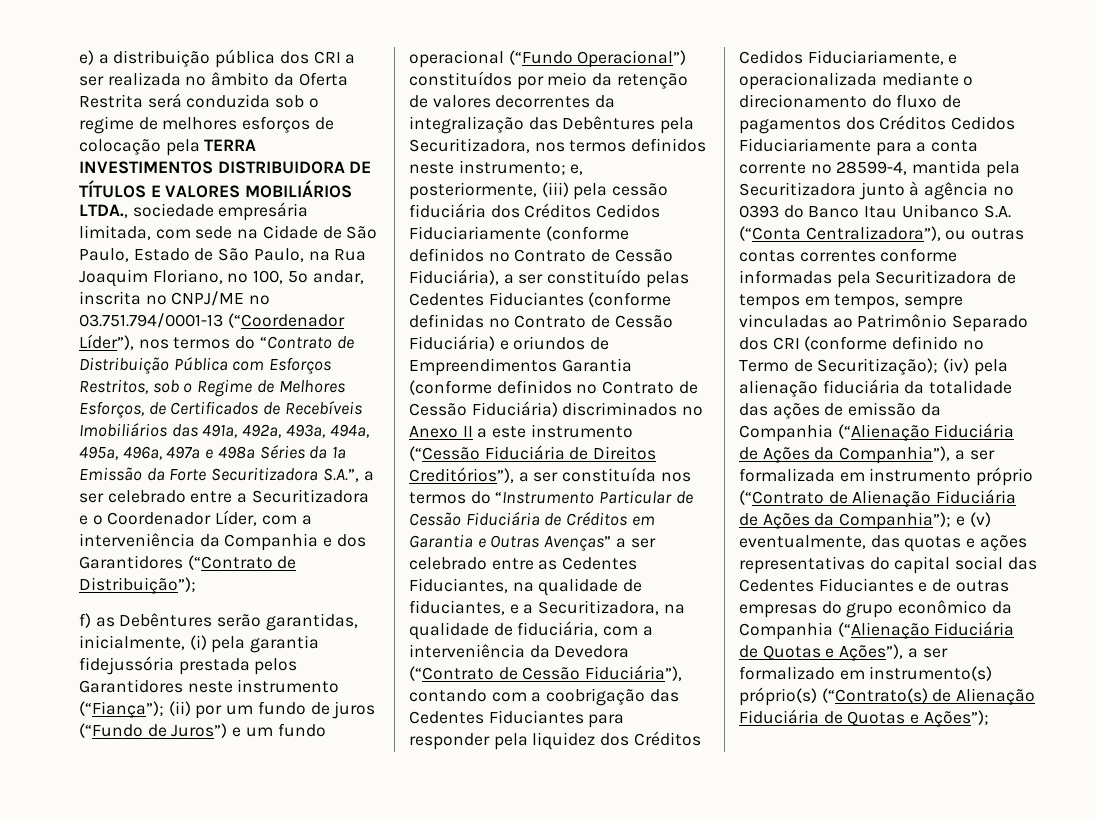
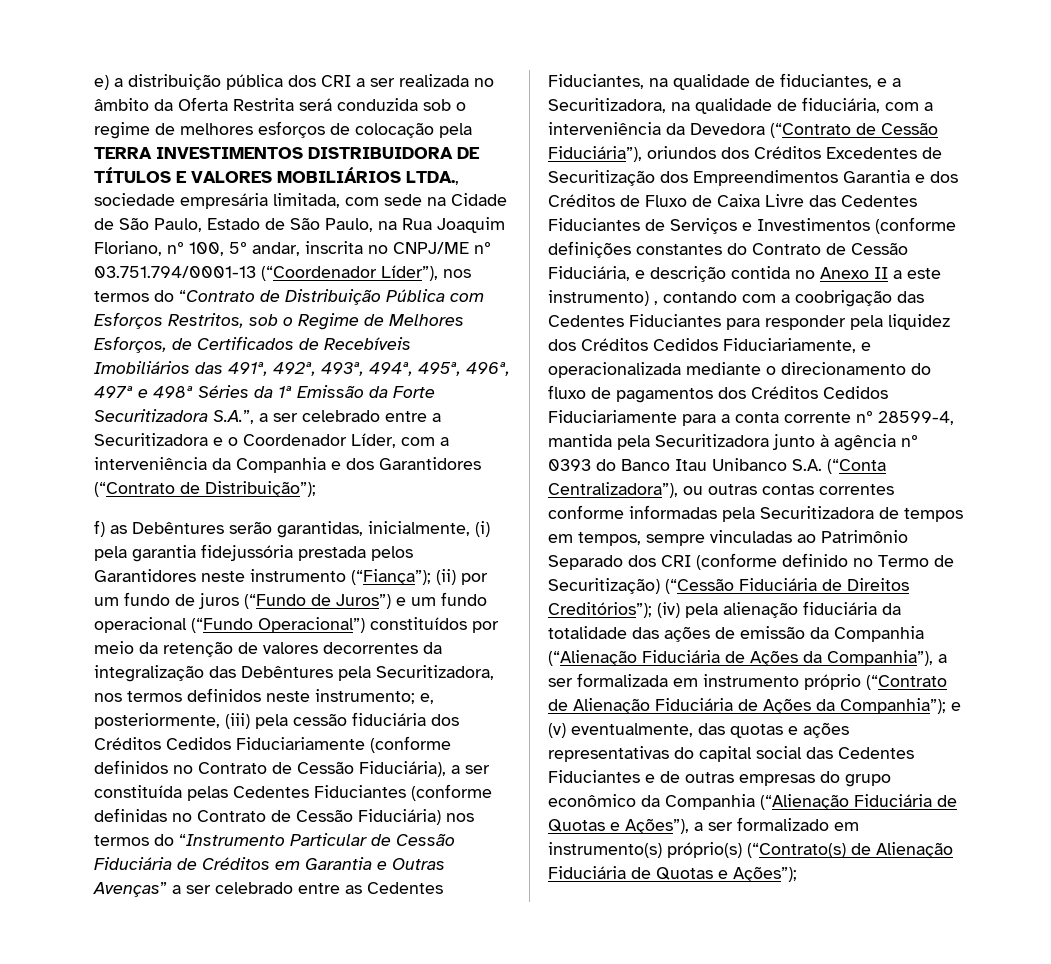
[547,269,642,284] constituído -> [94,785,182,798] constituída
[499,336,610,350] [409,358,632,376] [409,380,698,395] [409,401,704,417] [409,424,633,438] [409,445,657,461] [409,467,657,483] e oriundos de Empreendimentos Garantia (conforme definidos no Contrato de Cessão Fiduciária) discriminados no Anexo II a este instrumento (“Cessão Fiduciária de Direitos Creditórios”), a ser constituída -> (441, 817) none
(683, 673) none -> [647,146,942,159] [548,170,958,186] [548,194,917,207] [548,217,956,234] [548,241,908,258] [548,266,941,282] [548,290,658,306] oriundos dos Créditos Excedentes de Securitização dos Empreendimentos Garantia e dos Créditos de Fluxo de Caixa Livre das Cedentes Fiduciantes de Serviços e Investimentos (conforme definições constantes do Contrato de Cessão Fiduciária, e descrição contida no Anexo II a este instrumento) ,
[817,358,939,375] Securitização); -> [548,578,909,594] [548,602,652,618] Securitização) (“Cessão Fiduciária de Direitos Creditórios”);

